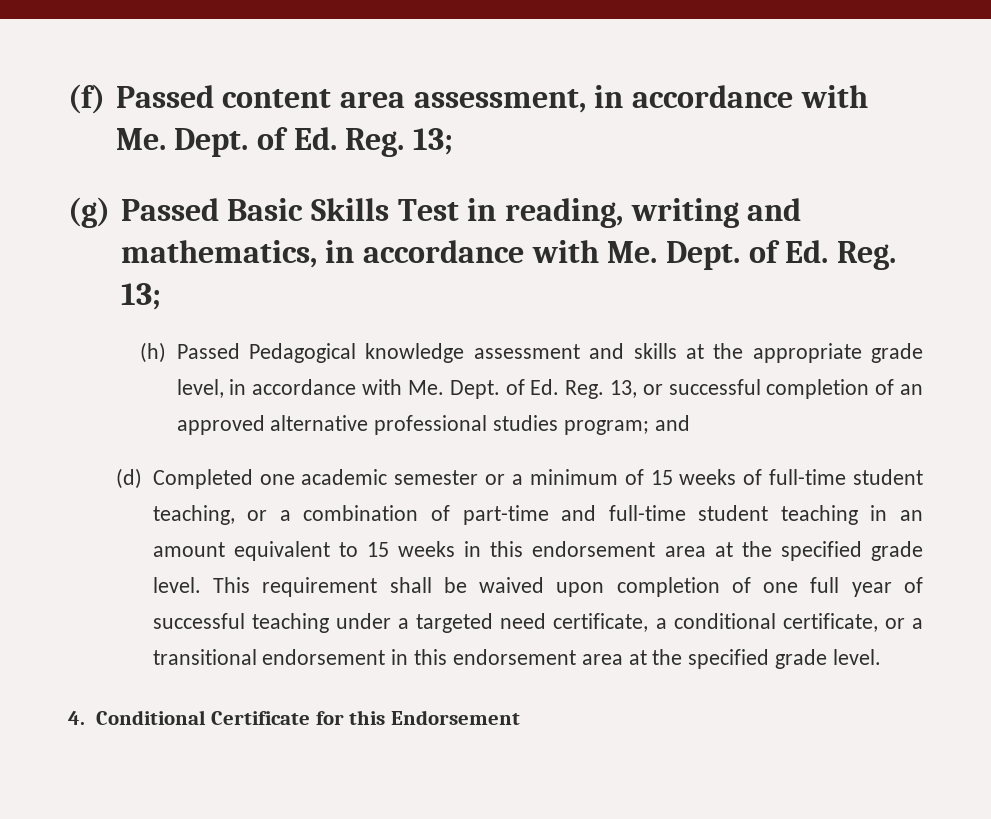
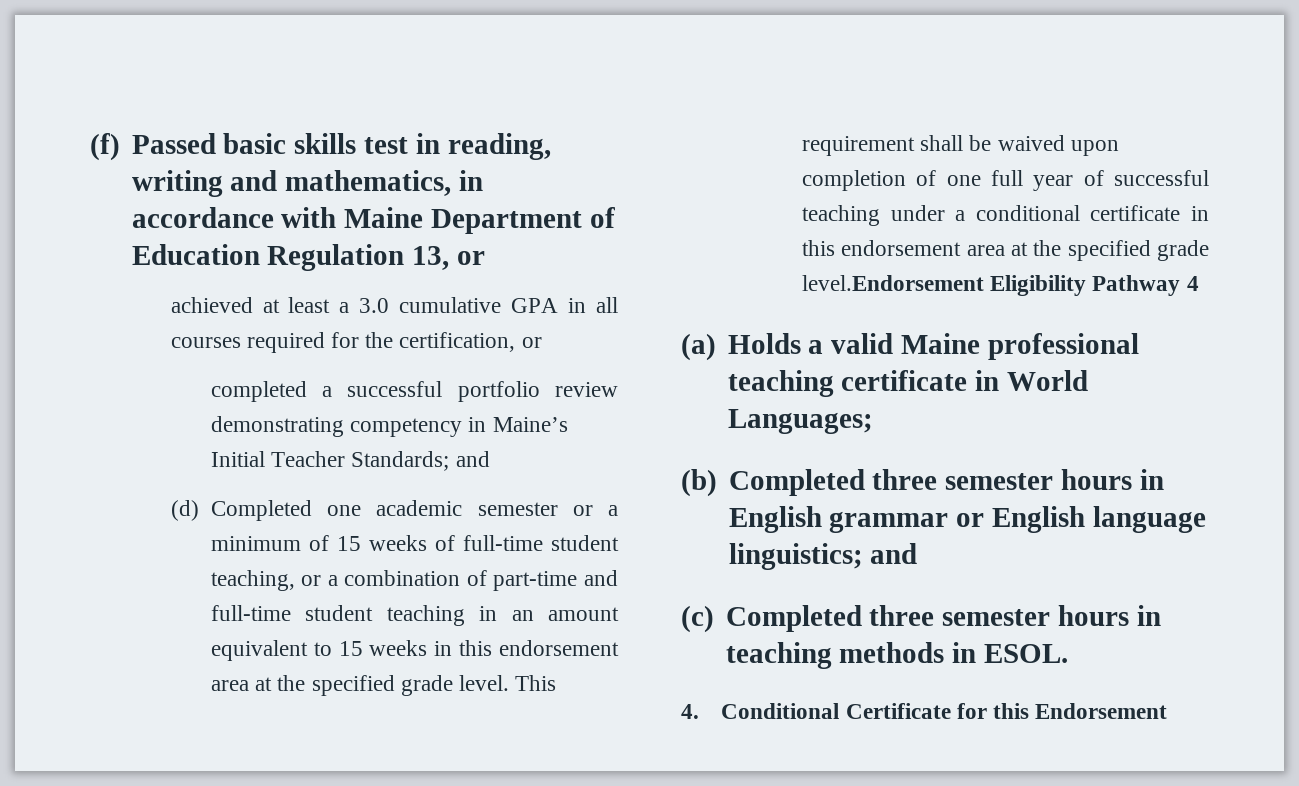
[222,85,868,113] [115,127,453,157] [68,197,459,228] content area assessment, in accordance with Me. Dept. of Ed. Reg. 13; // (g) Passed Basic Skills Test -> [223,133,408,154] basic skills test
[607,240,896,270] [120,283,161,310] [139,342,923,363] [176,379,924,399] [176,415,649,435] Me. Dept. of Ed. Reg. 13; // (h) Passed Pedagogical knowledge assessment and skills at the appropriate grade level, in accordance with Me. Dept. of Ed. Reg. 13, or successful completion of an approved alternative professional studies program; -> [344,207,615,234] [131,244,485,271] [170,297,618,313] [170,332,542,353] [210,381,618,402] [210,416,568,437] [210,451,450,471] Maine Department of Education Regulation 13, or // achieved at least a 3.0 cumulative GPA in all courses required for the certification, or // completed a successful portfolio review demonstrating competency in Maine’s Initial Teacher Standards;
[416,613,923,633] [152,649,881,669] targeted need certificate, a conditional certificate, or a transitional endorsement in this endorsement area at the specified grade level. -> [975,205,1209,221] [801,240,1209,261] [801,275,1199,296] [681,333,1139,361] [727,370,1088,397] [727,409,873,434] [681,469,1164,497] [728,506,1206,533] [728,543,918,570] [681,605,1161,633] [725,642,1068,669] conditional certificate in this endorsement area at the specified grade level.Endorsement Eligibility Pathway 4 // (a) Holds a valid Maine professional teaching certificate in World Languages; // (b) Completed three semester hours in English grammar or English language linguistics; and // (c) Completed three semester hours in teaching methods in ESOL.

